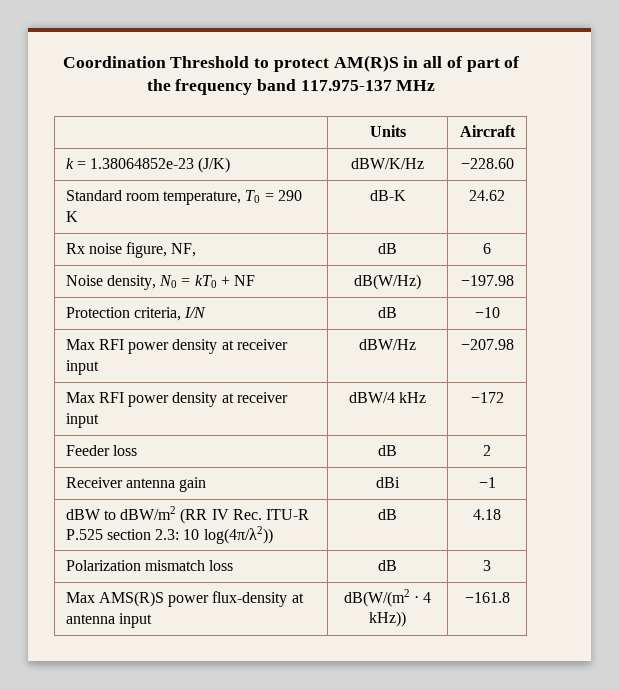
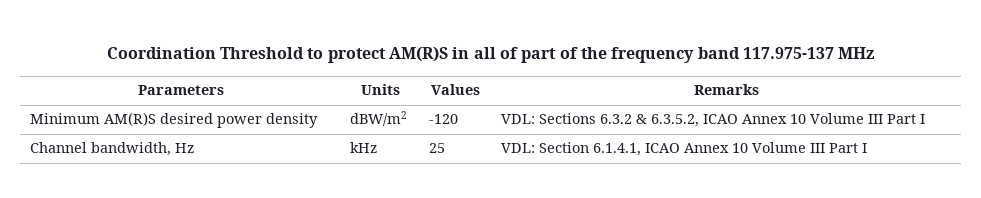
(436, 85) none -> [137,85,224,95] Parameters
[459,125,516,137] [65,157,231,173] [351,158,424,169] [460,158,514,169] [65,190,303,205] [65,211,78,222] [369,190,406,201] [469,190,505,201] [65,242,197,258] [378,243,397,254] [483,243,491,254] [65,275,256,290] [354,274,421,290] [460,275,514,286] [65,307,207,321] [378,307,397,318] [474,307,500,318] [65,339,289,354] [65,360,99,375] [359,339,416,350] [460,339,514,350] [65,392,289,407] [65,413,99,428] [348,392,427,403] [470,392,504,403] [65,445,137,456] [378,445,397,456] [483,445,491,456] [65,477,207,492] [376,477,400,488] [478,477,496,488] [65,506,310,524] [65,526,273,544] [378,509,397,520] [473,509,501,520] [65,560,234,571] [378,560,397,571] [483,560,491,571] [65,591,304,607] [65,613,152,628] [343,589,432,607] [369,611,406,627] [464,592,510,603] Aircraft // k = 1.38064852e-23 (J/K) | dBW/K/Hz | −228.60 // Standard room temperature, T0 = 290 K | dB-K | 24.62 // Rx noise figure, NF, | dB | 6 // Noise density, N0 = kT0 + NF | dB(W/Hz) | −197.98 // Protection criteria, I/N | dB | −10 // Max RFI power density at receiver input | dBW/Hz | −207.98 // Max RFI power density at receiver input | dBW/4 kHz | −172 // Feeder loss | dB | 2 // Receiver antenna gain | dBi | −1 // dBW to dBW/m2 (RR IV Rec. ITU-R P.525 section 2.3: 10 log(4π/λ2)) | dB | 4.18 // Polarization mismatch loss | dB | 3 // Max AMS(R)S power flux-density at antenna input | dB(W/(m2 · 4 kHz)) | −161.8 -> [431,84,480,95] [693,84,759,95] [29,112,318,128] [349,111,407,126] [428,114,458,124] [500,113,925,127] [29,142,194,156] [349,142,377,153] [428,143,445,153] [500,142,867,156] Values | Remarks // Minimum AM(R)S desired power density | dBW/m2 | -120 | VDL: Sections 6.3.2 & 6.3.5.2, ICAO Annex 10 Volume III Part I // Channel bandwidth, Hz | kHz | 25 | VDL: Section 6.1.4.1, ICAO Annex 10 Volume III Part I

